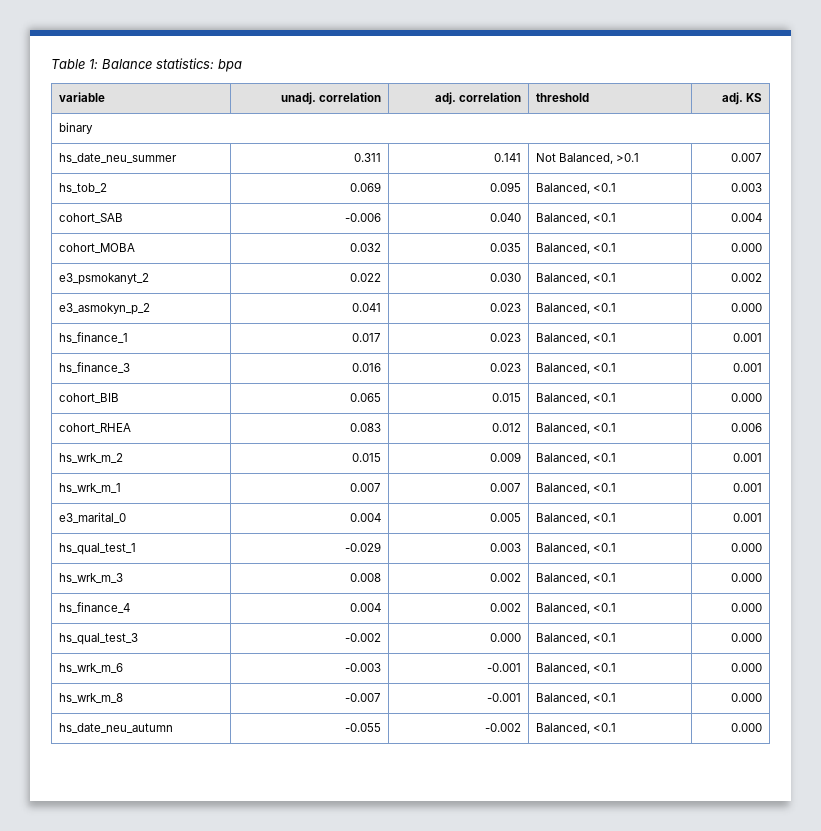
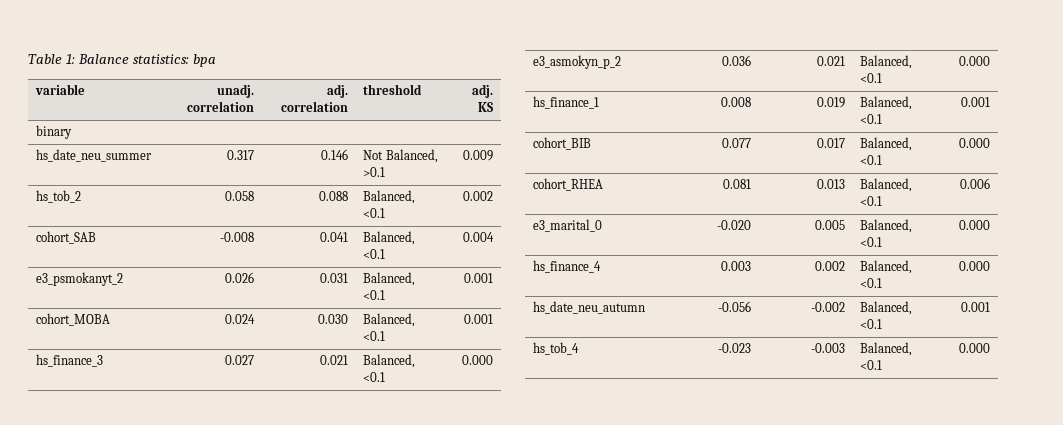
[354,153,382,162] [494,153,522,162] 0.311 | 0.141 -> [226,150,254,160] [320,149,348,160] 0.317 | 0.146
[731,153,763,162] 0.007 -> [462,150,493,161] 0.009
[350,182,382,192] [490,182,522,192] [535,183,616,194] [731,183,763,192] 0.069 | 0.095 | Balanced, <0.1 | 0.003 -> [224,191,254,201] [318,191,348,201] [363,190,416,204] [363,208,386,218] [462,191,493,201] 0.058 | 0.088 | Balanced, <0.1 | 0.002
[345,213,382,222] [490,213,522,222] -0.006 | 0.040 -> [219,232,254,242] [319,232,348,242] -0.008 | 0.041
[58,243,135,253] [350,243,382,252] [490,243,522,252] [535,243,616,254] [731,243,763,252] [58,273,149,285] [350,273,382,282] [490,273,522,282] [535,273,616,284] [731,273,763,282] cohort_MOBA | 0.032 | 0.035 | Balanced, <0.1 | 0.000 // e3_psmokanyt_2 | 0.022 | 0.030 | Balanced, <0.1 | 0.002 -> [36,272,124,286] [224,272,254,283] [319,273,348,283] [363,272,416,286] [363,290,386,300] [463,273,493,283] [36,313,111,326] [224,314,255,324] [317,314,348,324] [363,313,416,327] [363,331,386,341] [463,314,493,324] [36,354,104,367] [224,355,254,365] [319,355,348,365] [363,354,416,368] [363,372,386,382] [461,355,493,365] e3_psmokanyt_2 | 0.026 | 0.031 | Balanced, <0.1 | 0.001 // cohort_MOBA | 0.024 | 0.030 | Balanced, <0.1 | 0.001 // hs_finance_3 | 0.027 | 0.021 | Balanced, <0.1 | 0.000
[352,303,382,312] [490,303,522,312] 0.041 | 0.023 -> [721,55,751,66] [816,56,845,66] 0.036 | 0.021
[352,333,382,342] [490,333,522,342] [535,333,616,344] [733,333,763,342] [58,362,130,373] [352,363,382,372] [490,363,522,372] 0.017 | 0.023 | Balanced, <0.1 | 0.001 // hs_finance_3 | 0.016 | 0.023 -> [720,97,751,107] [816,97,845,108] 0.008 | 0.019
[350,393,382,402] [492,393,522,402] 0.065 | 0.015 -> [721,138,751,148] [816,138,845,148] 0.077 | 0.017
[350,423,382,432] [492,423,522,432] 0.083 | 0.012 -> [722,179,751,189] [816,179,845,189] 0.081 | 0.013
[58,453,123,463] [352,453,382,462] [490,452,522,462] [535,453,616,464] [733,453,763,462] [58,483,121,493] [350,483,382,492] [490,483,522,492] [535,483,616,494] [733,483,763,492] // hs_wrk_m_2 | 0.015 | 0.009 | Balanced, <0.1 | 0.001 // hs_wrk_m_1 | 0.007 | 0.007 | Balanced, <0.1 | 0.001 -> (990, 183) none
[350,513,382,522] 0.004 -> [716,220,751,230] -0.020
[733,513,763,522] [58,543,136,555] [345,542,382,552] [490,543,522,552] [535,543,616,554] [731,543,763,552] [58,573,123,583] [350,573,382,582] [490,573,522,582] [535,573,616,584] [731,573,763,582] [58,602,130,613] [350,603,382,612] [490,603,522,612] [535,603,616,614] [731,603,763,612] [58,633,138,645] [345,633,382,642] [490,633,522,642] [535,633,616,644] [731,633,763,642] [58,663,123,673] [345,663,382,672] [487,663,522,672] [535,663,616,674] [731,663,763,672] [58,693,123,703] [345,693,382,702] [487,693,522,702] 0.001 // hs_qual_test_1 | -0.029 | 0.003 | Balanced, <0.1 | 0.000 // hs_wrk_m_3 | 0.008 | 0.002 | Balanced, <0.1 | 0.000 // hs_finance_4 | 0.004 | 0.002 | Balanced, <0.1 | 0.000 // hs_qual_test_3 | -0.002 | 0.000 | Balanced, <0.1 | 0.000 // hs_wrk_m_6 | -0.003 | -0.001 | Balanced, <0.1 | 0.000 // hs_wrk_m_8 | -0.007 | -0.001 -> [958,220,990,230] [533,260,602,273] [720,261,751,271] [814,261,845,271] 0.000 // hs_finance_4 | 0.003 | 0.002
[345,723,382,732] -0.055 -> [717,301,751,312] -0.056
(616, 727) none -> [960,302,990,312] [533,342,580,355] [717,343,751,353] [810,343,845,353] [860,342,913,356] [860,360,883,370] | 0.001 // hs_tob_4 | -0.023 | -0.003 | Balanced, <0.1

